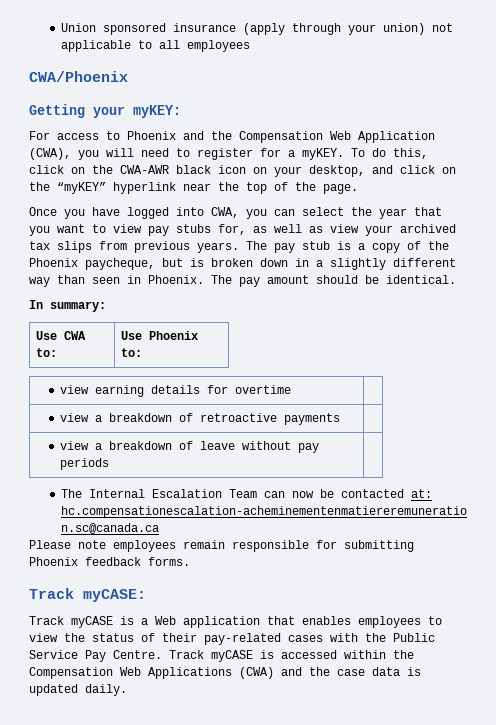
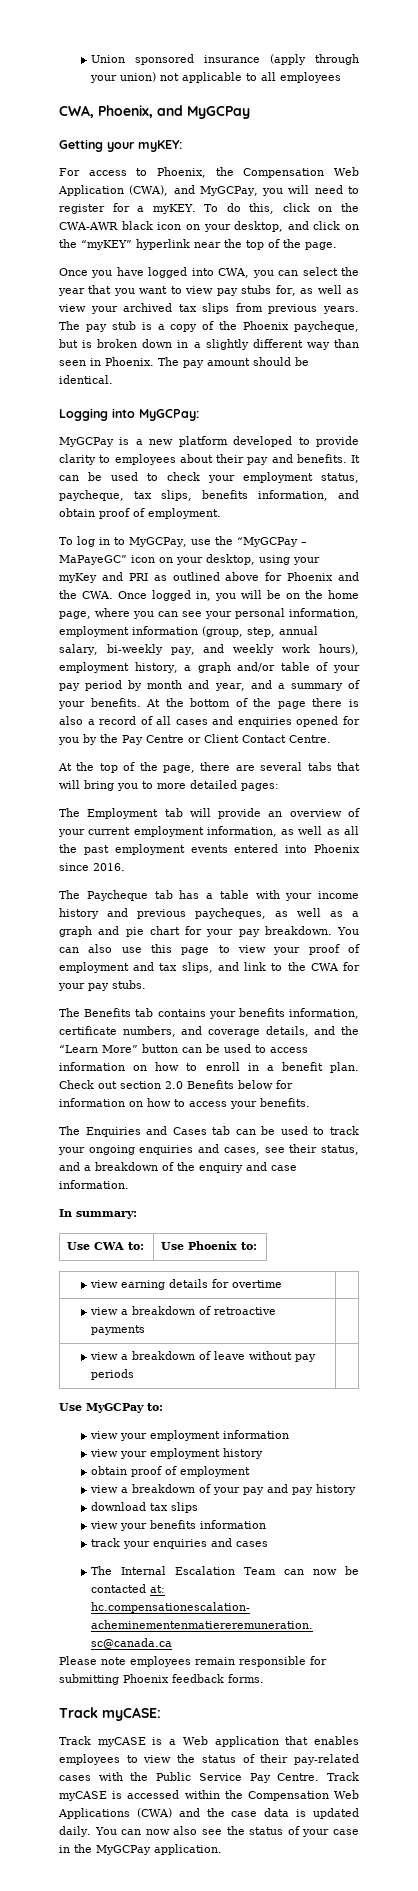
[29,71,128,82] CWA/Phoenix -> [59,105,250,119] CWA, Phoenix, and MyGCPay
[127,131,204,140] Phoenix and -> [157,167,206,178] Phoenix,
(71, 154) none -> [173,185,258,196] and MyGCPay,
(456, 279) none -> [59,408,199,421] [59,436,359,447] [59,454,360,465] [59,472,359,483] [59,490,359,501] [59,508,221,519] [59,536,307,547] [59,554,320,565] [59,572,359,583] [59,590,359,601] [59,608,359,619] [59,626,318,637] [59,644,359,655] [59,662,360,673] [59,680,361,691] [58,698,359,709] [59,716,360,727] [58,734,331,745] [58,762,360,773] [59,780,279,791] [59,808,360,819] [58,826,359,837] [59,844,360,855] [59,863,125,871] [59,890,359,901] [59,908,359,919] [59,926,359,937] [59,944,360,955] [59,962,361,973] [58,980,146,991] [59,1008,359,1019] [59,1026,359,1037] [59,1044,308,1053] [59,1062,359,1073] [59,1080,293,1089] [59,1098,310,1109] [59,1126,359,1137] [58,1144,360,1155] [59,1162,297,1173] [59,1180,129,1189] // Logging into MyGCPay: // MyGCPay is a new platform developed to provide clarity to employees about their pay and benefits. It can be used to check your employment status, paycheque, tax slips, benefits information, and obtain proof of employment. // To log in to MyGCPay, use the “MyGCPay – MaPayeGC” icon on your desktop, using your myKey and PRI as outlined above for Phoenix and the CWA. Once logged in, you will be on the home page, where you can see your personal information, employment information (group, step, annual salary, bi-weekly pay, and weekly work hours), employment history, a graph and/or table of your pay period by month and year, and a summary of your benefits. At the bottom of the page there is also a record of all cases and enquiries opened for you by the Pay Centre or Client Contact Centre. // At the top of the page, there are several tabs that will bring you to more detailed pages: // The Employment tab will provide an overview of your current employment information, as well as all the past employment events entered into Phoenix since 2016. // The Paycheque tab has a table with your income history and previous paycheques, as well as a graph and pie chart for your pay breakdown. You can also use this page to view your proof of employment and tax slips, and link to the CWA for your pay stubs. // The Benefits tab contains your benefits information, certificate numbers, and coverage details, and the “Learn More” button can be used to access information on how to enroll in a benefit plan. Check out section 2.0 Benefits below for information on how to access your benefits. // The Enquiries and Cases tab can be used to track your ongoing enquiries and cases, see their status, and a breakdown of the enquiry and case information.
(110, 464) none -> [59,1403,163,1413] [89,1430,289,1441] [89,1448,263,1459] [90,1466,250,1477] [89,1484,356,1495] [90,1502,198,1513] [89,1520,266,1531] [90,1538,268,1549] // Use MyGCPay to: // view your employment information // view your employment history // obtain proof of employment // view a breakdown of your pay and pay history // download tax slips // view your benefits information // track your enquiries and cases
(127, 690) none -> [94,1826,359,1837] [59,1844,222,1855] You can now also see the status of your case in the MyGCPay application.

